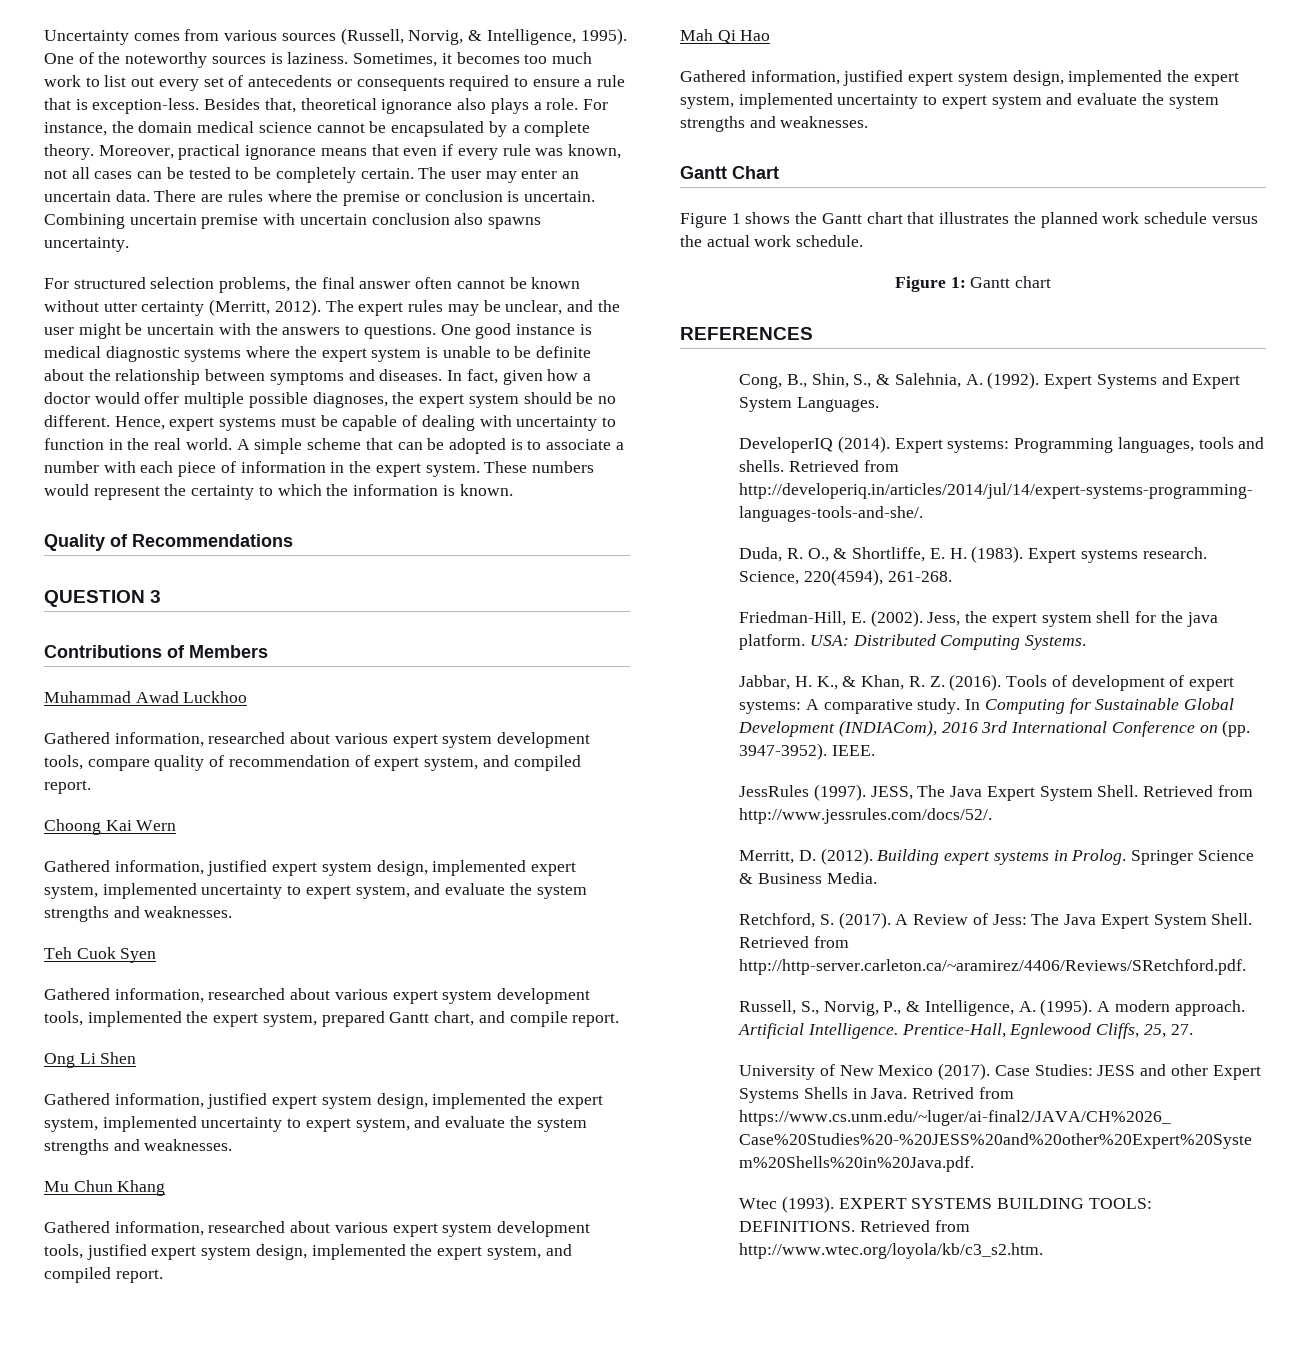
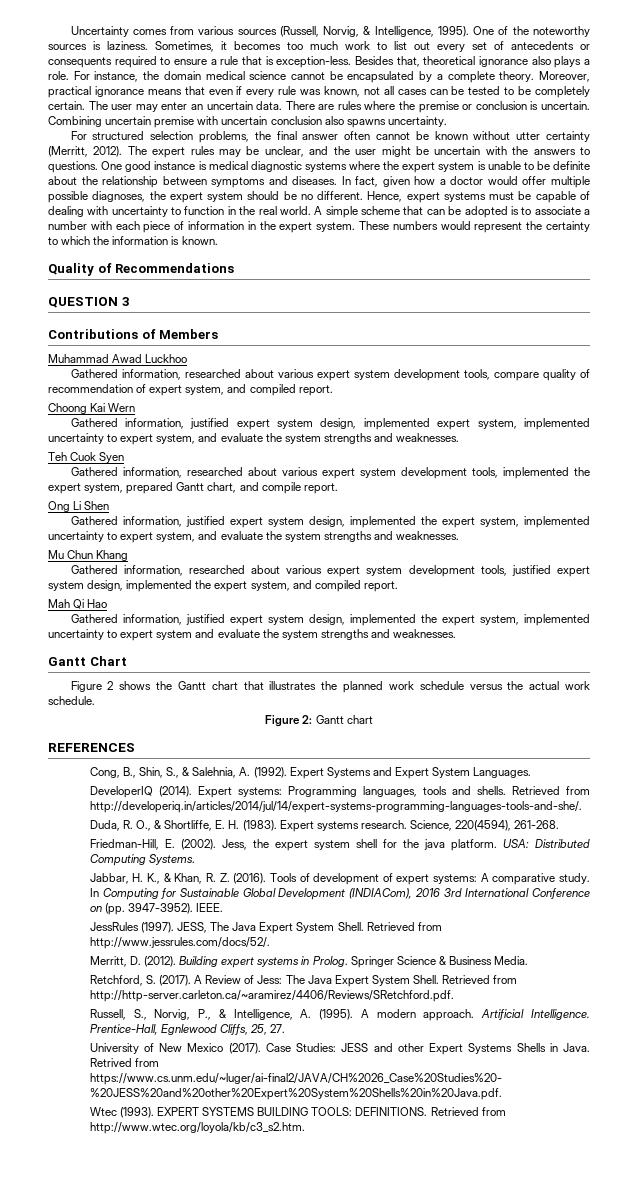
[731,213,741,224] 1 -> [107,681,114,690] 2
[950,277,966,288] 1: -> [302,715,313,724] 2:

